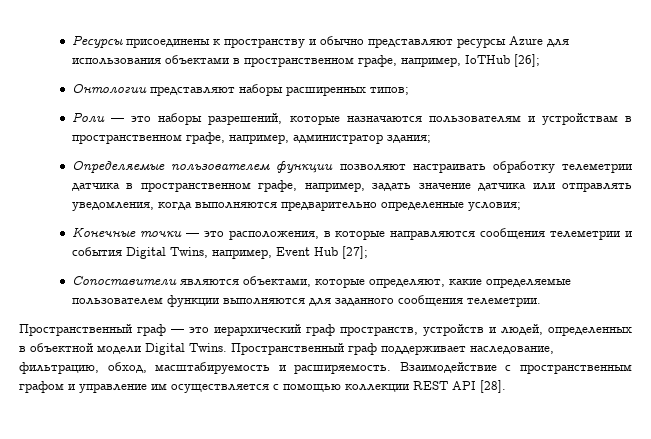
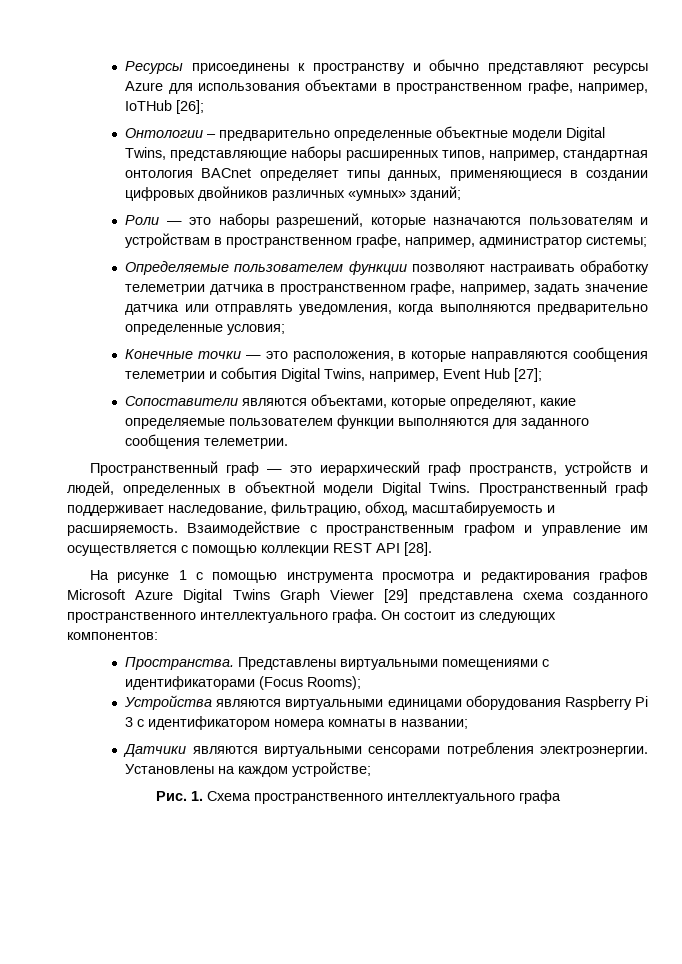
[150,84,410,96] представляют наборы расширенных типов; -> [207,126,606,141] [125,146,648,161] [125,168,648,181] [125,186,462,201] – предварительно определенные объектные модели Digital Twins, представляющие наборы расширенных типов, например, стандартная онтология BACnet определяет типы данных, применяющиеся в создании цифровых двойников различных «умных» зданий;
[387,135,432,143] здания; -> [586,237,648,247] системы;
(506, 386) none -> [90,569,649,583] [67,589,648,603] [67,609,556,623] [67,632,158,640] [125,657,550,670] [125,676,362,690] [124,695,648,710] [125,716,469,730] [123,742,648,757] [125,762,372,777] [155,790,561,804] // На рисунке 1 с помощью инструмента просмотра и редактирования графов Microsoft Azure Digital Twins Graph Viewer [29] представлена схема созданного пространственного интеллектуального графа. Он состоит из следующих компонентов: // Пространства. Представлены виртуальными помещениями с идентификаторами (Focus Rooms); // Устройства являются виртуальными единицами оборудования Raspberry Pi 3 с идентификатором номера комнаты в названии; // Датчики являются виртуальными сенсорами потребления электроэнергии. Установлены на каждом устройстве; // Рис. 1. Схема пространственного интеллектуального графа

